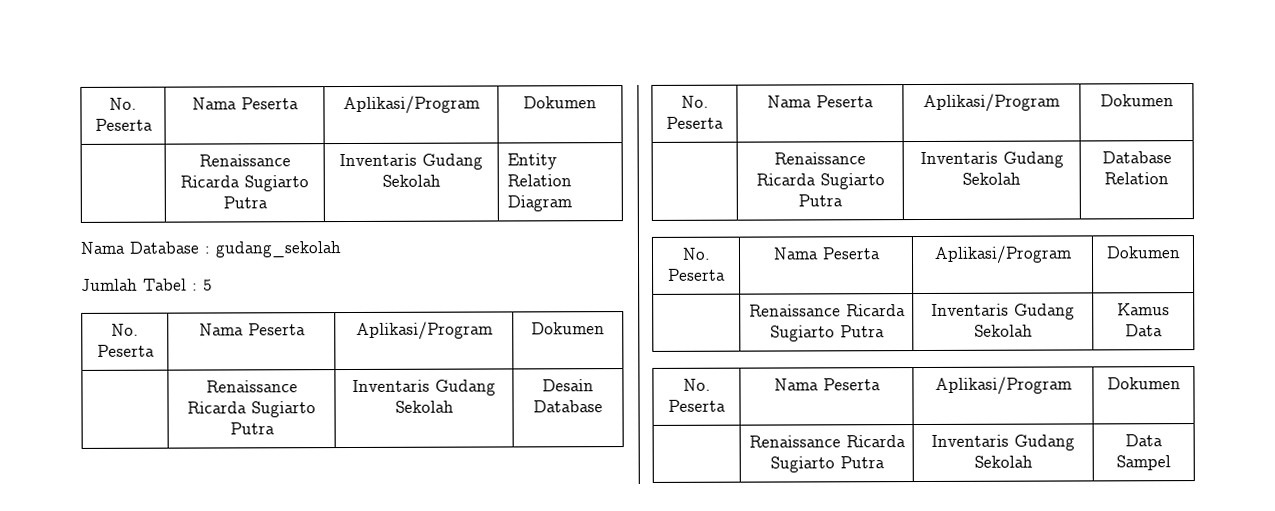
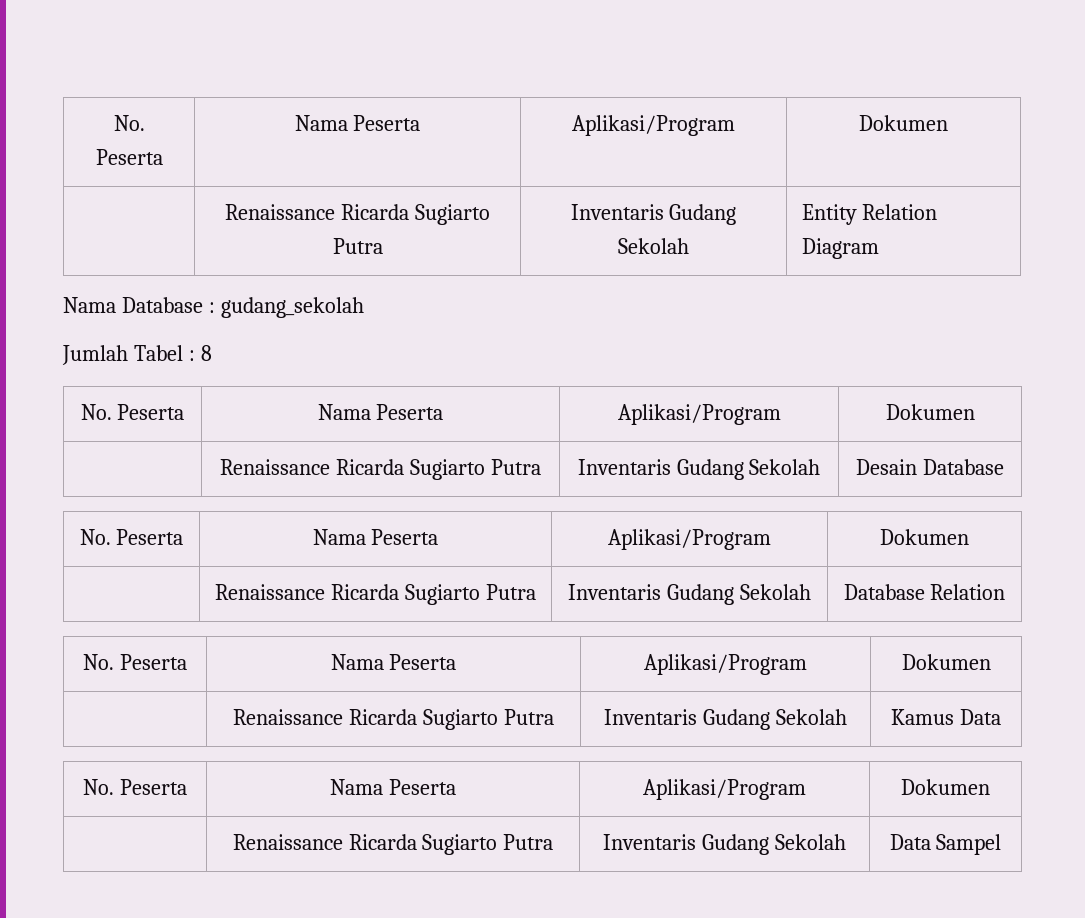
[203,279,213,291] 5 -> [200,345,212,361] 8

